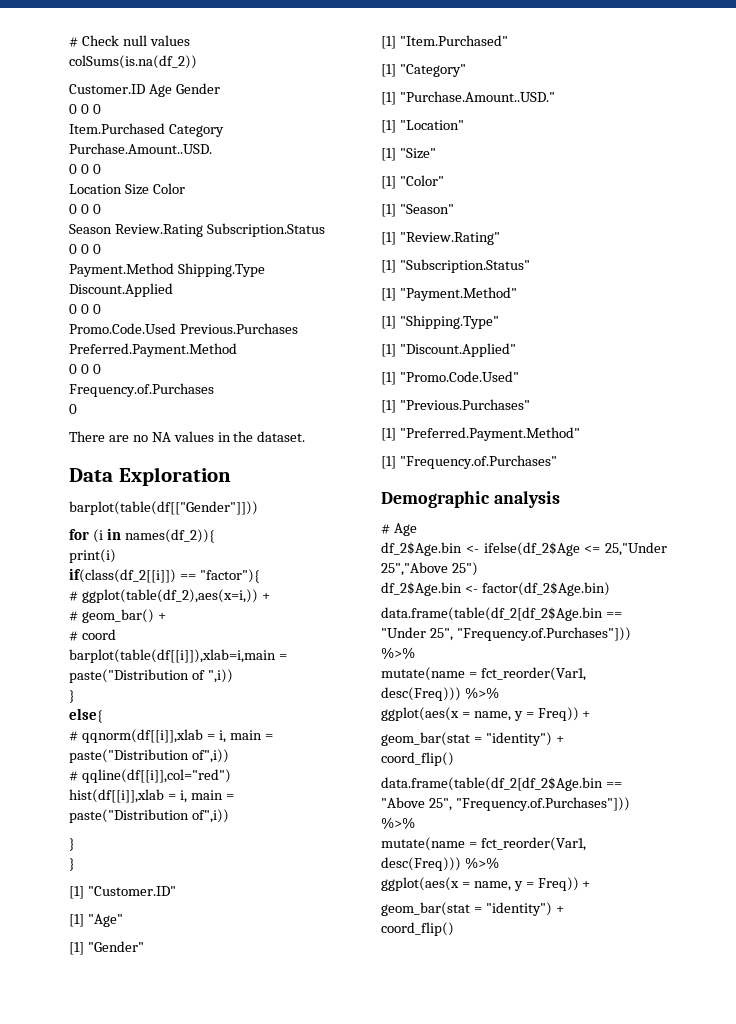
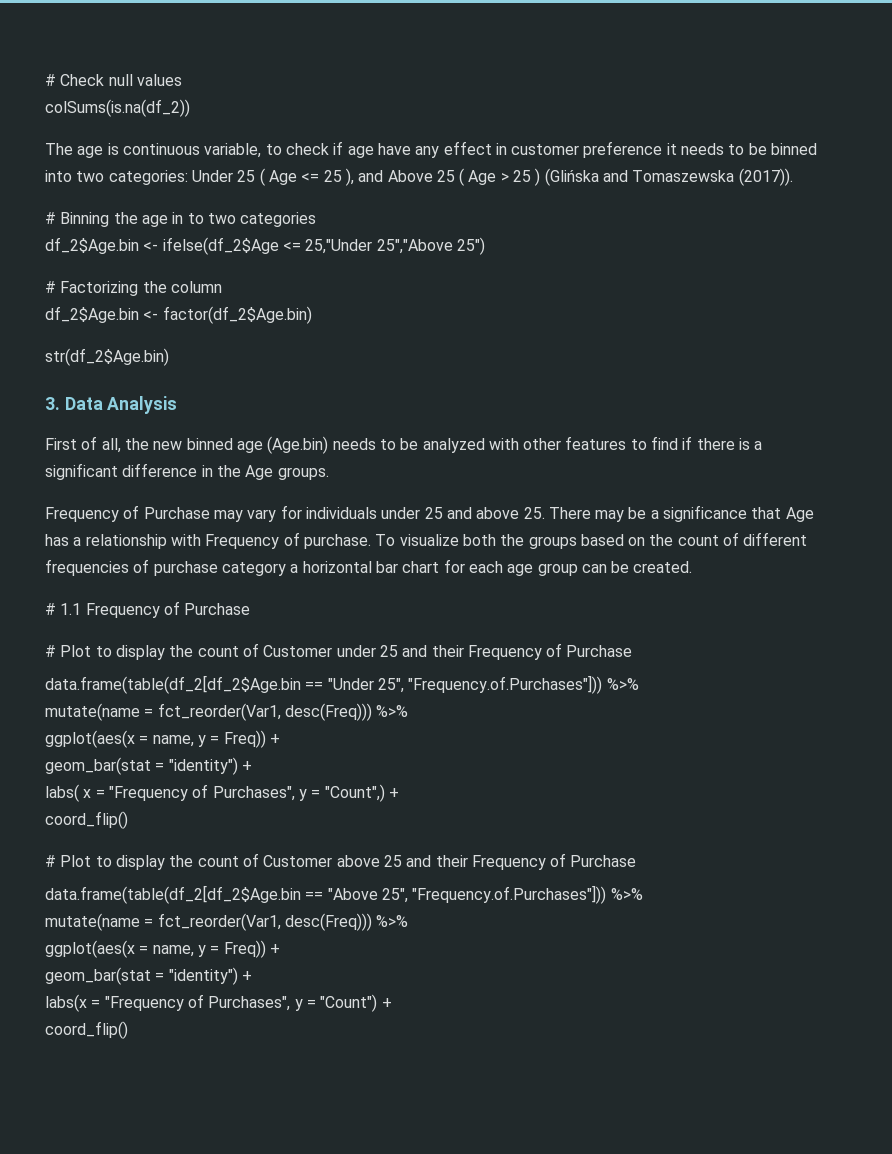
[69,83,220,97] [69,104,101,114] [69,123,224,137] [69,143,212,154] [69,164,101,174] [69,183,185,195] [69,204,101,214] [69,223,325,237] [69,244,101,254] [69,263,265,277] [69,283,173,297] [69,304,101,314] [69,323,298,334] [69,343,237,357] [69,364,101,374] [69,383,214,397] [69,404,77,414] [69,431,306,442] [69,467,231,486] [69,501,258,515] [69,528,215,543] [69,549,116,563] [69,568,260,583] [69,589,270,603] [69,609,166,623] [69,629,116,641] [69,649,287,663] [69,669,233,683] [69,690,75,703] [69,708,103,723] [69,729,273,743] [69,749,229,763] [69,769,231,783] [69,789,234,803] [69,809,229,823] [69,838,75,851] [69,858,75,871] [69,886,176,899] [69,914,123,927] [69,941,144,955] [381,35,508,49] [381,64,466,77] [381,91,555,105] [381,120,464,133] [381,148,436,161] [381,175,444,189] [381,204,454,217] [381,232,500,245] [381,259,530,273] [381,287,517,301] [381,315,499,329] [381,343,516,357] [381,371,519,385] [381,399,530,413] [381,427,580,441] [381,455,557,469] [381,491,560,508] [381,523,417,536] Customer.ID Age Gender // 0 0 0 // Item.Purchased Category Purchase.Amount..USD. // 0 0 0 // Location Size Color // 0 0 0 // Season Review.Rating Subscription.Status // 0 0 0 // Payment.Method Shipping.Type Discount.Applied // 0 0 0 // Promo.Code.Used Previous.Purchases Preferred.Payment.Method // 0 0 0 // Frequency.of.Purchases // 0 // There are no NA values in the dataset. // Data Exploration // barplot(table(df[["Gender"]])) // for (i in names(df_2)){ // print(i) // if(class(df_2[[i]]) == "factor"){ // # ggplot(table(df_2),aes(x=i,)) + // # geom_bar() + // # coord // barplot(table(df[[i]]),xlab=i,main = paste("Distribution of ",i)) // } // else{ // # qqnorm(df[[i]],xlab = i, main = paste("Distribution of",i)) // # qqline(df[[i]],col="red") // hist(df[[i]],xlab = i, main = paste("Distribution of",i)) // } // } // [1] "Customer.ID" // [1] "Age" // [1] "Gender" // [1] "Item.Purchased" // [1] "Category" // [1] "Purchase.Amount..USD." // [1] "Location" // [1] "Size" // [1] "Color" // [1] "Season" // [1] "Review.Rating" // [1] "Subscription.Status" // [1] "Payment.Method" // [1] "Shipping.Type" // [1] "Discount.Applied" // [1] "Promo.Code.Used" // [1] "Previous.Purchases" // [1] "Preferred.Payment.Method" // [1] "Frequency.of.Purchases" // Demographic analysis // # Age -> [45,141,818,158] [45,168,793,186] [45,212,317,227] The age is continuous variable, to check if age have any effect in customer preference it needs to be binned into two categories: Under 25 ( Age <= 25 ), and Above 25 ( Age > 25 ) (Glińska and Tomaszewska (2017)). // # Binning the age in to two categories
(478, 569) none -> [45,281,222,296] // # Factorizing the column
(610, 589) none -> [45,348,169,366] [45,396,178,414] [45,436,763,454] [45,463,329,480] [45,505,814,522] [45,532,808,549] [45,559,693,576] [45,601,251,618] [45,643,633,660] // str(df_2$Age.bin) // 3. Data Analysis // First of all, the new binned age (Age.bin) needs to be analyzed with other features to find if there is a significant difference in the Age groups. // Frequency of Purchase may vary for individuals under 25 and above 25. There may be a significance that Age has a relationship with Frequency of purchase. To visualize both the groups based on the count of different frequencies of purchase category a horizontal bar chart for each age group can be created. // # 1.1 Frequency of Purchase // # Plot to display the count of Customer under 25 and their Frequency of Purchase
[381,752,454,766] coord_flip() -> [45,784,399,802] [45,811,128,829] [45,853,637,870] labs( x = "Frequency of Purchases", y = "Count",) + // coord_flip() // # Plot to display the count of Customer above 25 and their Frequency of Purchase
(564, 909) none -> [45,994,392,1012] // labs(x = "Frequency of Purchases", y = "Count") +

